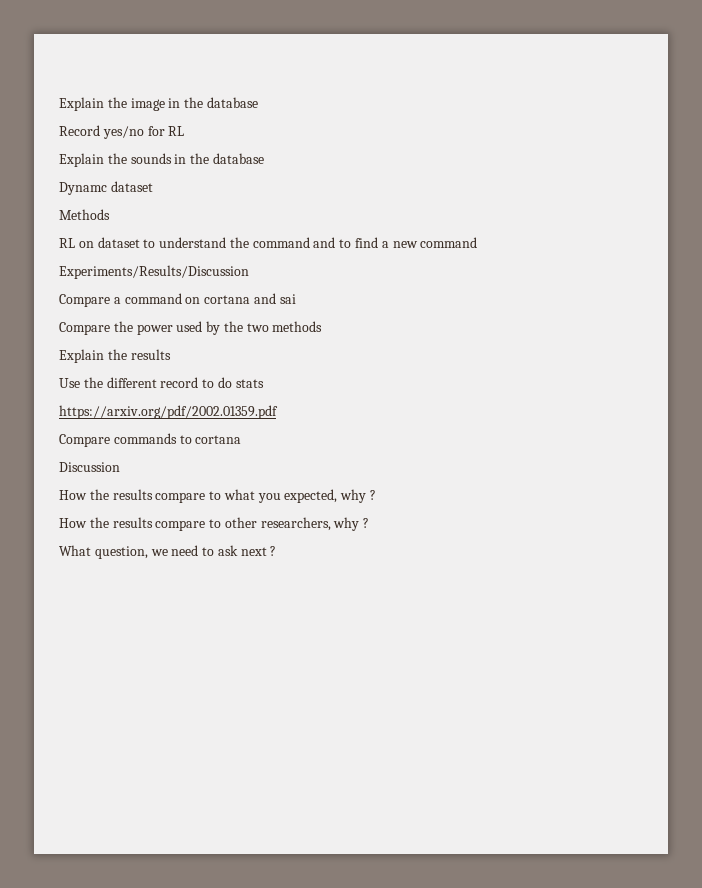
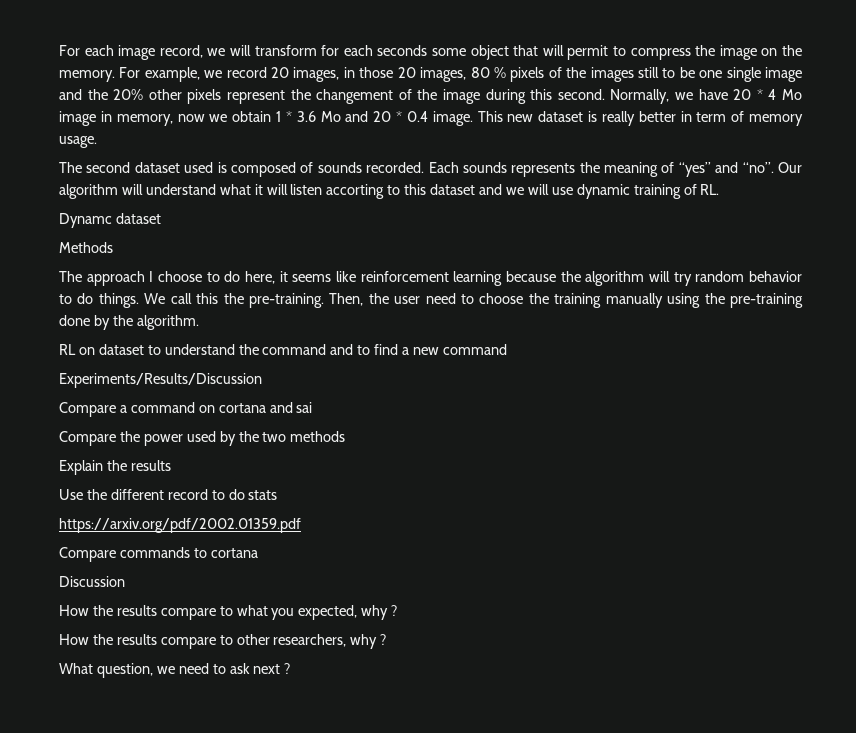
[59,97,258,111] [59,125,185,139] [59,153,264,167] [59,181,153,195] [59,209,110,220] Explain the image in the database // Record yes/no for RL // Explain the sounds in the database // Dynamc dataset // Methods -> [59,45,803,60] [59,67,802,82] [59,89,803,104] [59,111,804,126] [59,136,97,148] [59,162,803,177] [59,184,720,199] [59,213,161,228] [59,242,113,253] [59,271,802,286] [59,293,804,308] [59,315,199,330] For each image record, we will transform for each seconds some object that will permit to compress the image on the memory. For example, we record 20 images, in those 20 images, 80 % pixels of the images still to be one single image and the 20% other pixels represent the changement of the image during this second. Normally, we have 20 * 4 Mo image in memory, now we obtain 1 * 3.6 Mo and 20 * 0.4 image. This new dataset is really better in term of memory usage. // The second dataset used is composed of sounds recorded. Each sounds represents the meaning of “yes” and “no”. Our algorithm will understand what it will listen accorting to this dataset and we will use dynamic training of RL. // Dynamc dataset // Methods // The approach I choose to do here, it seems like reinforcement learning because the algorithm will try random behavior to do things. We call this the pre-training. Then, the user need to choose the training manually using the pre-training done by the algorithm.

